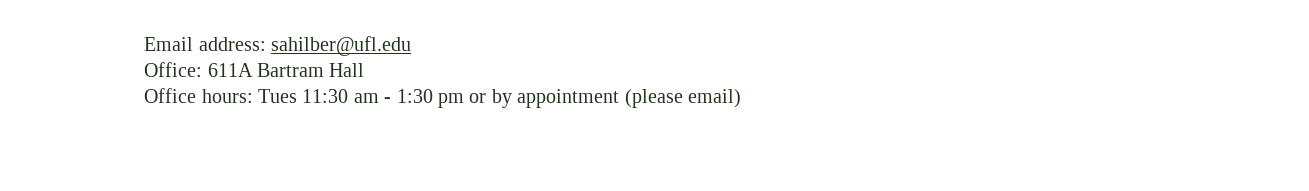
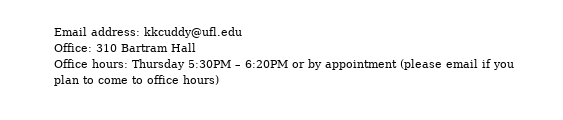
[271,36,412,56] sahilber@ufl.edu -> [144,27,243,38] kkcuddy@ufl.edu
[207,63,253,77] 611A -> [96,44,118,52] 310
[258,89,742,108] Tues 11:30 am - 1:30 pm or by appointment (please email) -> [132,59,515,70] [54,75,220,86] Thursday 5:30PM – 6:20PM or by appointment (please email if you plan to come to office hours)

